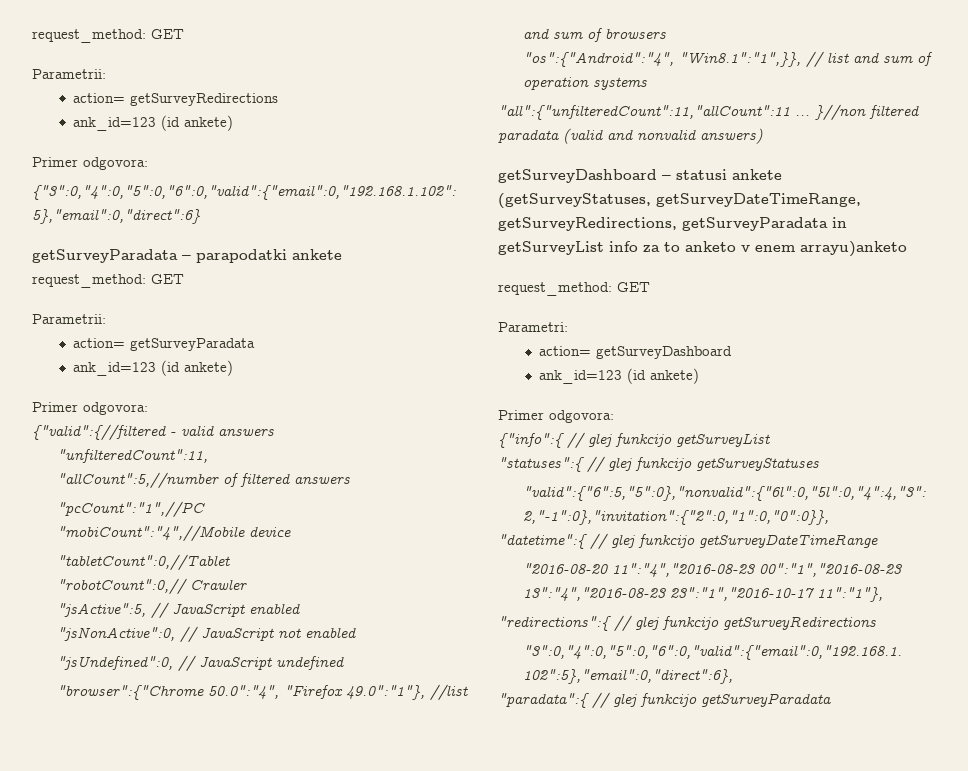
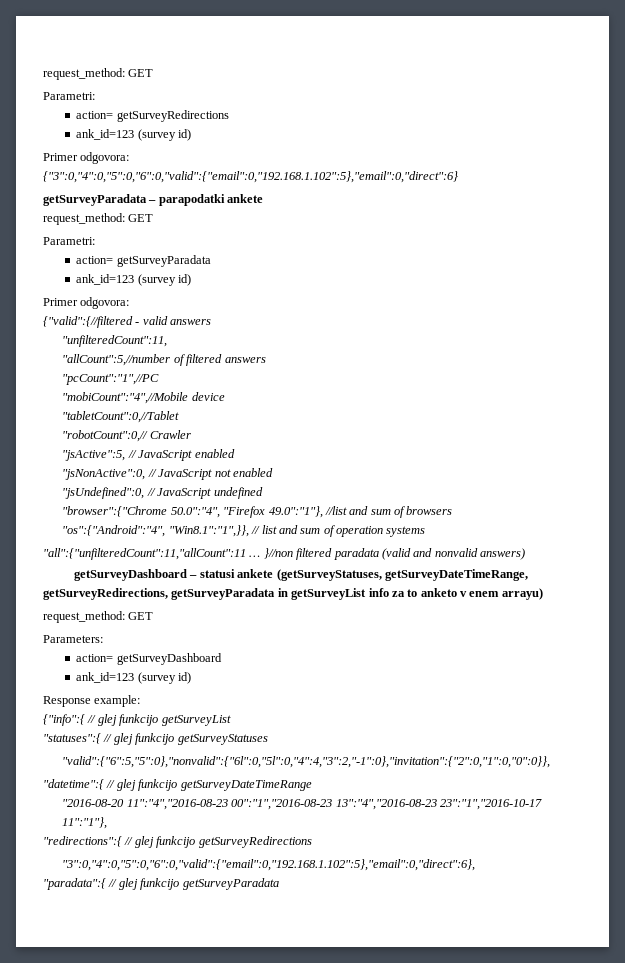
[32,29,184,43] [32,69,106,79] request_method: GET // Parametrii: -> [43,68,154,80] [43,92,95,100] request_method: GET // Parametri:
[161,115,234,131] (id ankete) -> [137,129,191,141] (survey id)
[32,314,106,324] Parametrii: -> [43,237,95,245] Parametri:
[161,360,234,376] (id ankete) -> [137,274,191,286] (survey id)
[800,241,907,257] [498,282,650,296] [498,322,568,332] arrayu)anketo // request_method: GET // Parametri: -> [501,588,543,600] [43,611,154,623] [43,635,103,643] arrayu) // request_method: GET // Parameters:
[627,368,700,384] [498,410,614,423] (id ankete) // Primer odgovora: -> [137,672,191,684] [43,695,141,707] (survey id) // Response example:

